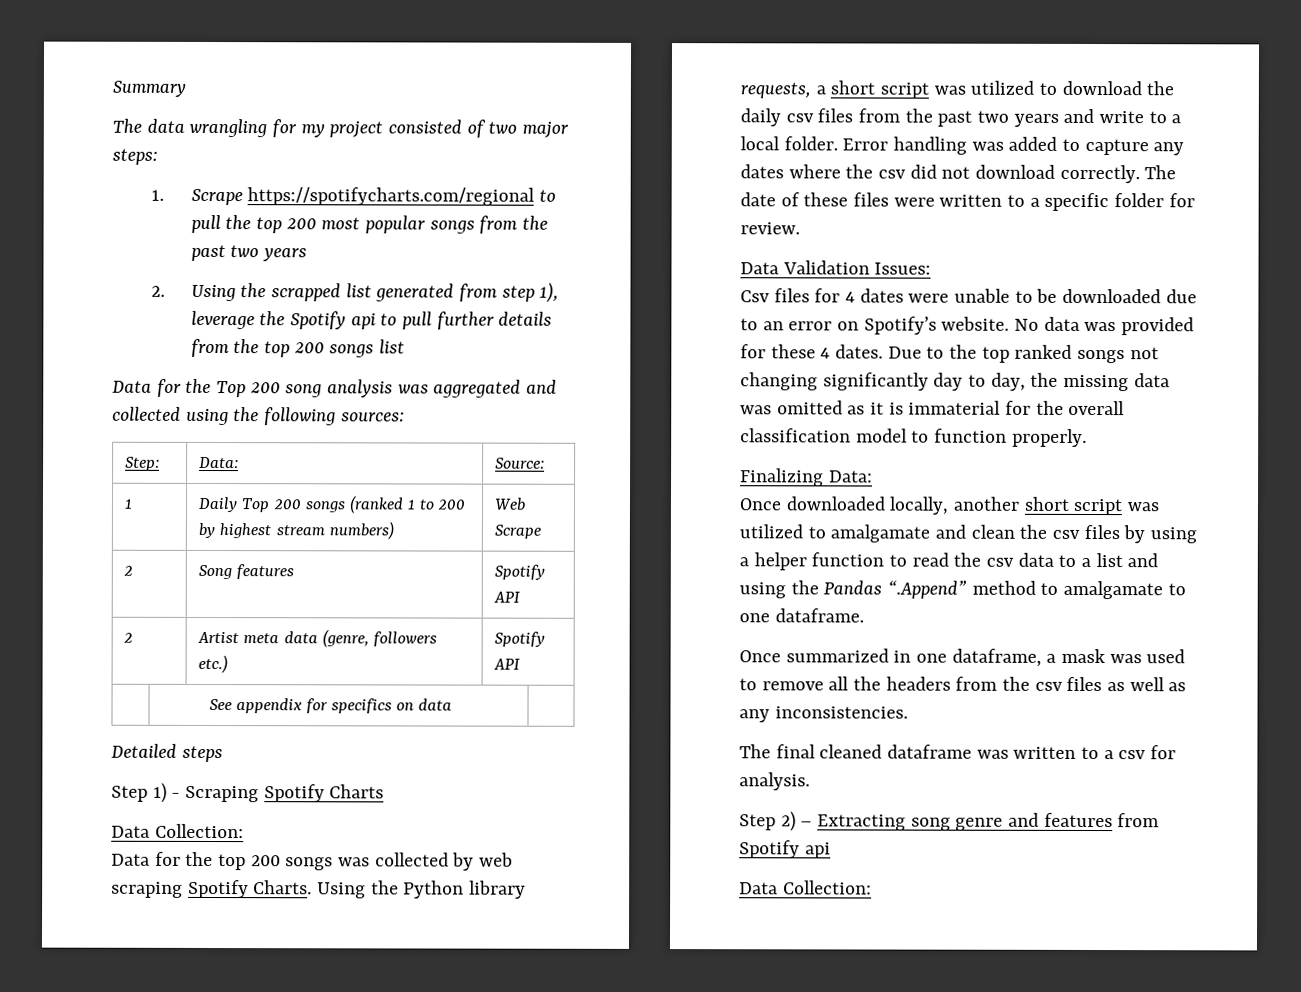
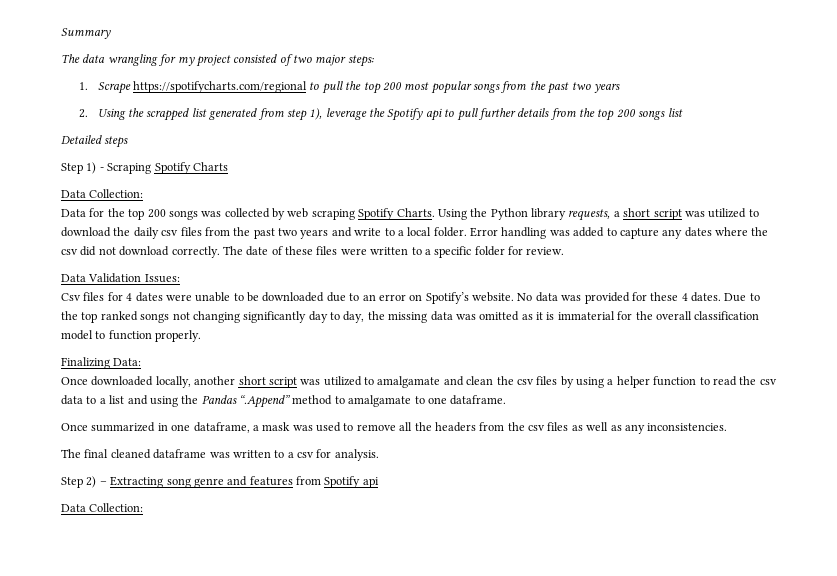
[112,378,558,398] [112,406,405,426] [125,456,161,471] [199,456,240,469] [495,457,546,469] [124,498,133,509] [198,495,466,514] [198,521,394,540] [494,497,526,511] [494,524,542,539] [123,565,134,577] [198,564,295,580] [494,564,546,580] [493,591,521,603] [123,632,134,644] [197,629,437,648] [198,654,229,674] [494,631,546,647] [493,658,521,670] [208,698,453,714] // Data for the Top 200 song analysis was aggregated and collected using the following sources: // Step: | Data: | Source: // 1 | Daily Top 200 songs (ranked 1 to 200 by highest stream numbers) | Web Scrape // 2 | Song features | Spotify API // 2 | Artist meta data (genre, followers etc.) | Spotify API // | See appendix for specifics on data | -> (683, 112) none

